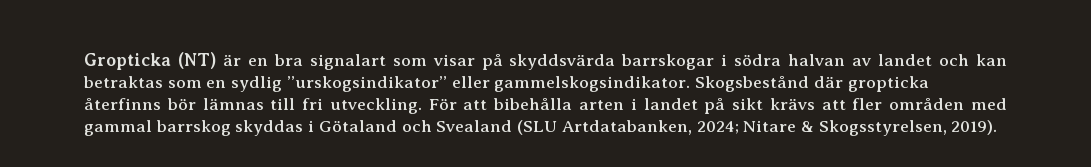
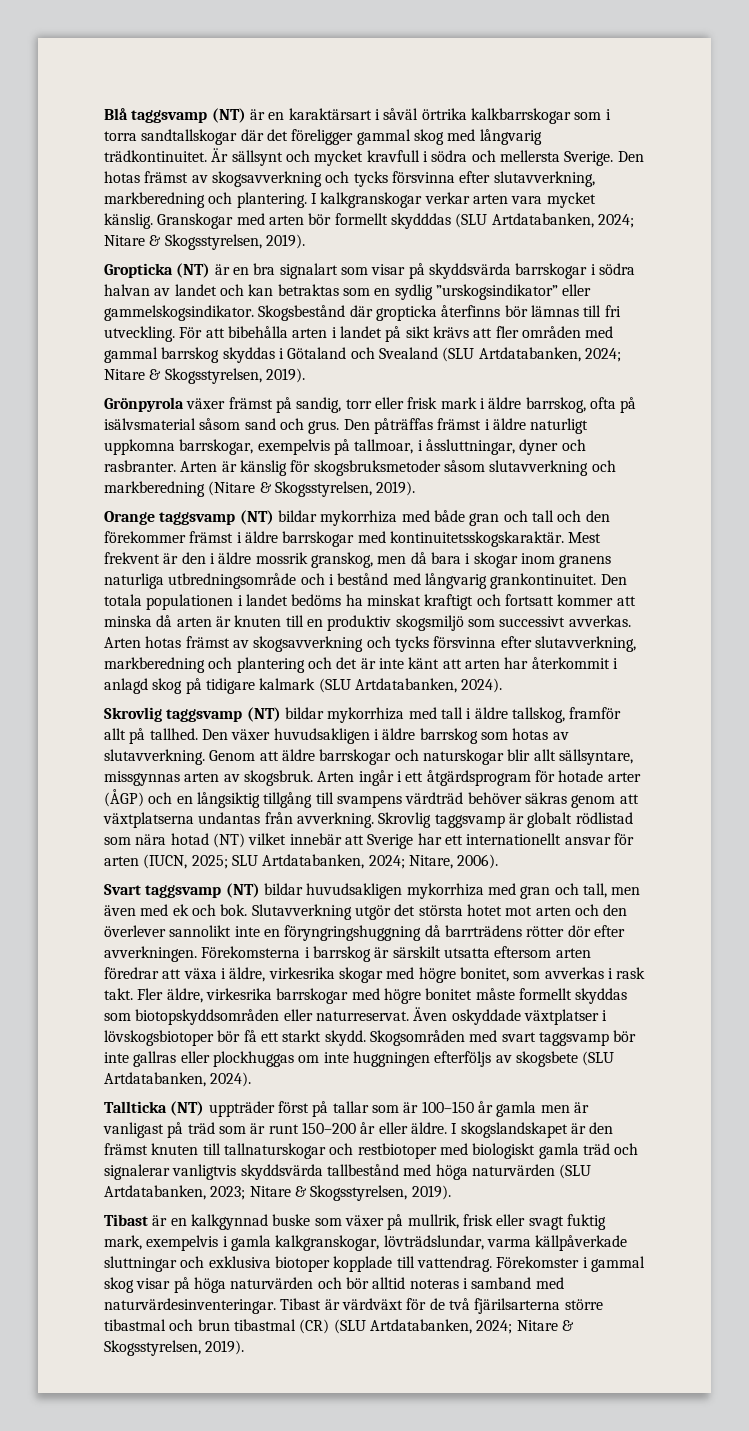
(84, 61) none -> [104,108,611,124] [104,129,542,145] [104,148,644,166] [104,171,595,187] [104,192,596,208] [104,213,634,229] [104,234,305,250] Blå taggsvamp (NT) är en karaktärsart i såväl örtrika kalkbarrskogar som i torra sandtallskogar där det föreligger gammal skog med långvarig trädkontinuitet. Är sällsynt och mycket kravfull i södra och mellersta Sverige. Den hotas främst av skogsavverkning och tycks försvinna efter slutavverkning, markberedning och plantering. I kalkgranskogar verkar arten vara mycket känslig. Granskogar med arten bör formellt skydddas (SLU Artdatabanken, 2024; Nitare & Skogsstyrelsen, 2019). //
(998, 127) none -> [104,397,637,413] [104,418,589,434] [104,439,586,455] [104,460,616,476] [104,481,416,497] [104,510,610,526] [104,531,602,547] [104,552,612,568] [104,573,627,589] [104,594,636,610] [104,615,631,631] [104,636,636,652] [104,657,618,673] [104,678,503,694] [104,707,622,723] [104,728,569,744] [104,749,633,765] [104,770,641,786] [104,789,639,808] [103,812,633,828] [104,833,634,849] [104,854,499,869] [104,883,641,899] [104,904,628,920] [104,925,625,941] [104,946,591,962] [104,967,646,983] [104,988,628,1004] [104,1007,608,1025] [104,1030,637,1046] [104,1051,615,1067] [104,1072,252,1087] [104,1101,589,1117] [103,1122,614,1138] [104,1143,639,1159] [104,1164,592,1180] [104,1185,451,1201] [104,1214,606,1230] [104,1235,628,1251] [104,1256,645,1272] [104,1277,564,1293] [104,1298,603,1314] [104,1319,574,1334] [104,1340,245,1356] // Grönpyrola växer främst på sandig, torr eller frisk mark i äldre barrskog, ofta på isälvsmaterial såsom sand och grus. Den påträffas främst i äldre naturligt uppkomna barrskogar, exempelvis på tallmoar, i åssluttningar, dyner och rasbranter. Arten är känslig för skogsbruksmetoder såsom slutavverkning och markberedning (Nitare & Skogsstyrelsen, 2019). // Orange taggsvamp (NT) bildar mykorrhiza med både gran och tall och den förekommer främst i äldre barrskogar med kontinuitetsskogskaraktär. Mest frekvent är den i äldre mossrik granskog, men då bara i skogar inom granens naturliga utbredningsområde och i bestånd med långvarig grankontinuitet. Den totala populationen i landet bedöms ha minskat kraftigt och fortsatt kommer att minska då arten är knuten till en produktiv skogsmiljö som successivt avverkas. Arten hotas främst av skogsavverkning och tycks försvinna efter slutavverkning, markberedning och plantering och det är inte känt att arten har återkommit i anlagd skog på tidigare kalmark (SLU Artdatabanken, 2024). // Skrovlig taggsvamp (NT) bildar mykorrhiza med tall i äldre tallskog, framför allt på tallhed. Den växer huvudsakligen i äldre barrskog som hotas av slutavverkning. Genom att äldre barrskogar och naturskogar blir allt sällsyntare, missgynnas arten av skogsbruk. Arten ingår i ett åtgärdsprogram för hotade arter (ÅGP) och en långsiktig tillgång till svampens värdträd behöver säkras genom att växtplatserna undantas från avverkning. Skrovlig taggsvamp är globalt rödlistad som nära hotad (NT) vilket innebär att Sverige har ett internationellt ansvar för arten (IUCN, 2025; SLU Artdatabanken, 2024; Nitare, 2006). // Svart taggsvamp (NT) bildar huvudsakligen mykorrhiza med gran och tall, men även med ek och bok. Slutavverkning utgör det största hotet mot arten och den överlever sannolikt inte en föryngringshuggning då barrträdens rötter dör efter avverkningen. Förekomsterna i barrskog är särskilt utsatta eftersom arten föredrar att växa i äldre, virkesrika skogar med högre bonitet, som avverkas i rask takt. Fler äldre, virkesrika barrskogar med högre bonitet måste formellt skyddas som biotopskyddsområden eller naturreservat. Även oskyddade växtplatser i lövskogsbiotoper bör få ett starkt skydd. Skogsområden med svart taggsvamp bör inte gallras eller plockhuggas om inte huggningen efterföljs av skogsbete (SLU Artdatabanken, 2024). // Tallticka (NT) uppträder först på tallar som är 100–150 år gamla men är vanligast på träd som är runt 150–200 år eller äldre. I skogslandskapet är den främst knuten till tallnaturskogar och restbiotoper med biologiskt gamla träd och signalerar vanligtvis skyddsvärda tallbestånd med höga naturvärden (SLU Artdatabanken, 2023; Nitare & Skogsstyrelsen, 2019). // Tibast är en kalkgynnad buske som växer på mullrik, frisk eller svagt fuktig mark, exempelvis i gamla kalkgranskogar, lövträdslundar, varma källpåverkade sluttningar och exklusiva biotoper kopplade till vattendrag. Förekomster i gammal skog visar på höga naturvärden och bör alltid noteras i samband med naturvärdesinventeringar. Tibast är värdväxt för de två fjärilsarterna större tibastmal och brun tibastmal (CR) (SLU Artdatabanken, 2024; Nitare & Skogsstyrelsen, 2019).

